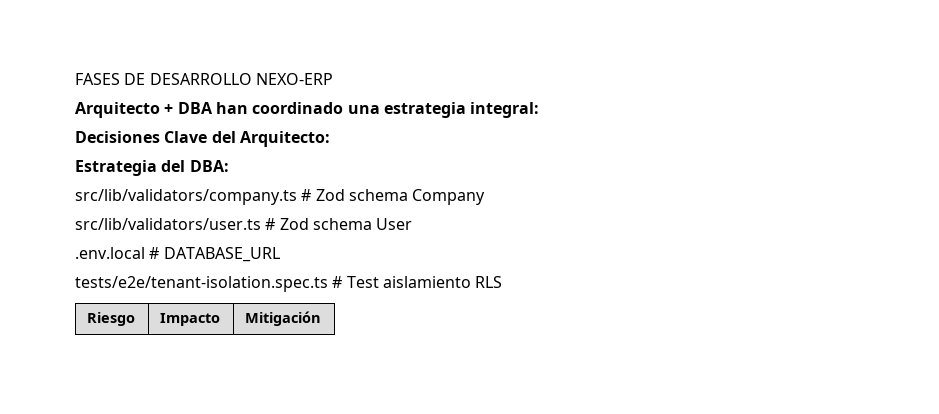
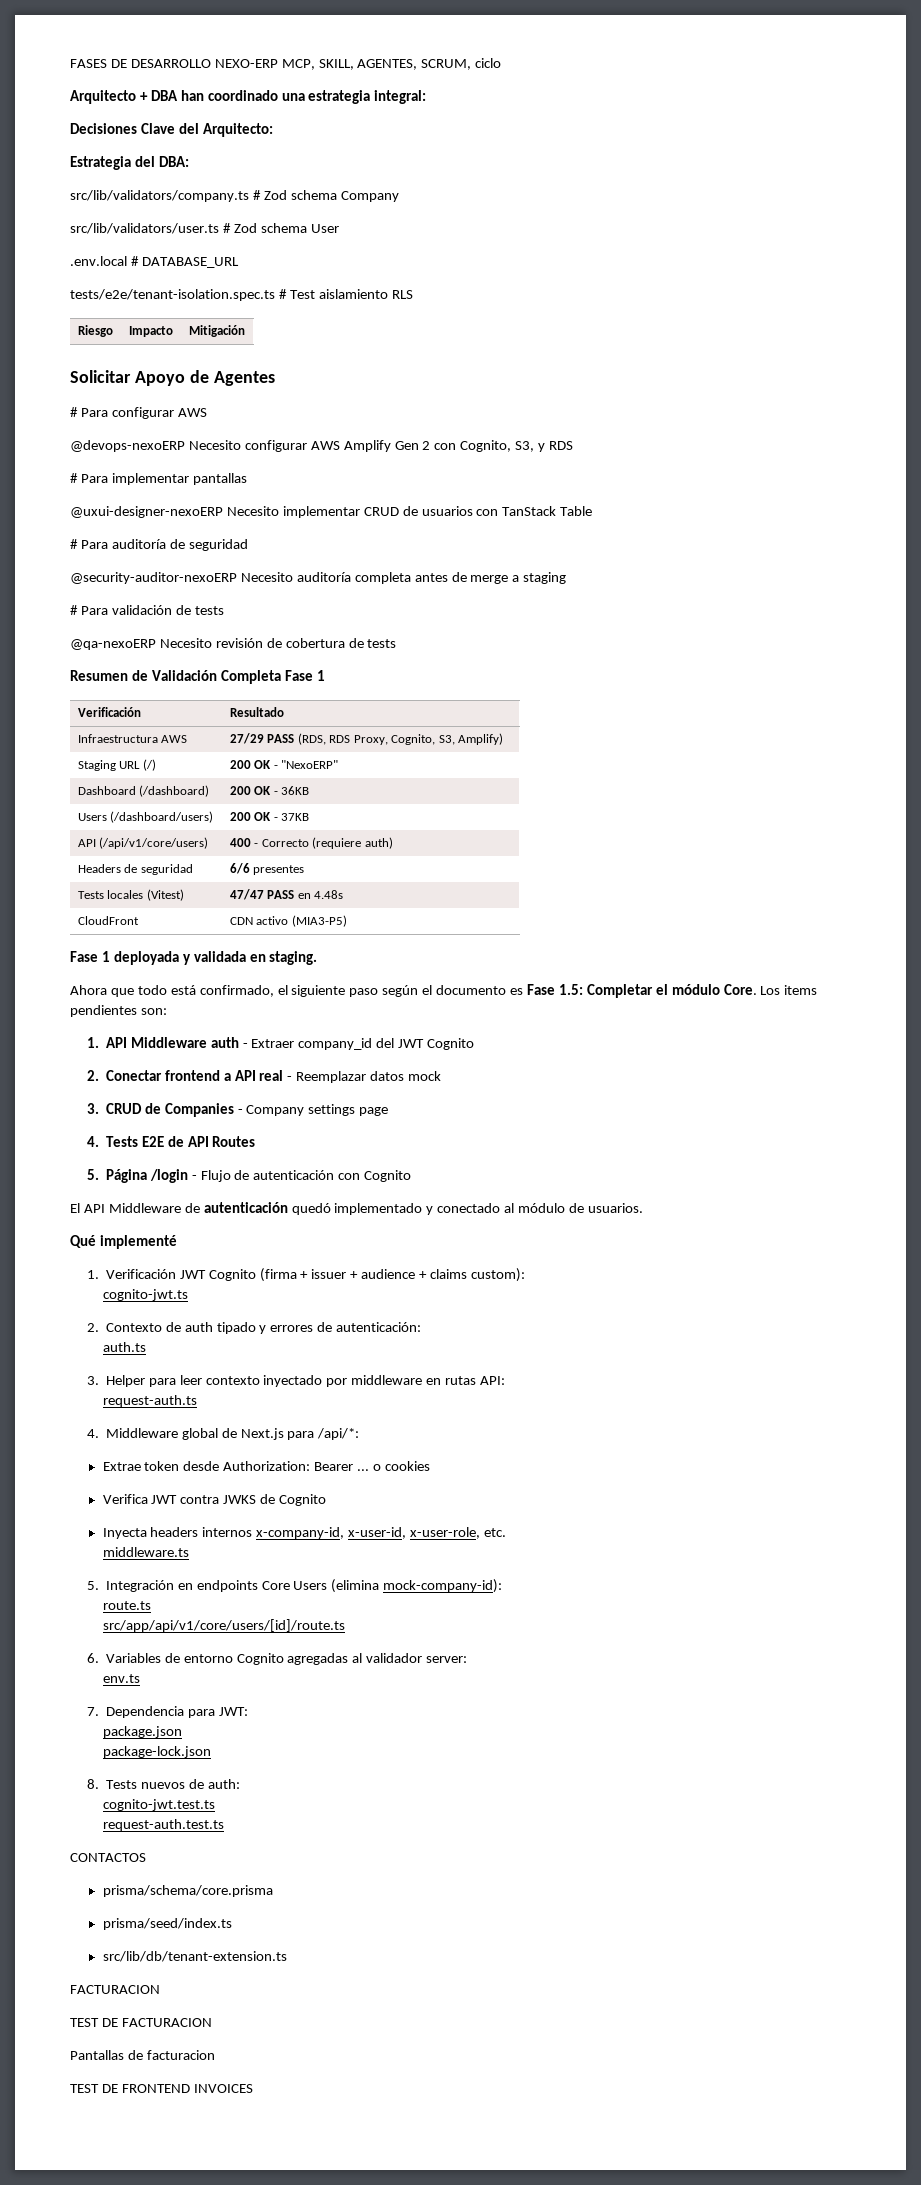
(333, 79) none -> [281,58,502,70] MCP, SKILL, AGENTES, SCRUM, ciclo
(322, 318) none -> [70,370,275,386] [70,407,207,419] [70,440,574,452] [70,473,247,485] [70,506,593,518] [70,539,248,551] [70,572,567,584] [70,605,224,615] [70,638,397,650] [70,670,325,684] [77,707,141,717] [229,707,284,717] [77,734,188,743] [229,733,504,745] [77,759,156,771] [229,760,339,769] [77,785,210,797] [229,786,310,795] [77,811,214,823] [229,812,310,821] [77,837,209,849] [229,837,393,849] [77,864,193,875] [229,863,305,875] [77,889,184,901] [229,889,344,900] [77,916,139,925] [229,915,347,927] [70,951,318,965] [70,984,818,998] [70,1005,167,1017] [86,1037,475,1050] [86,1070,442,1083] [86,1103,389,1117] [86,1136,256,1147] [86,1169,412,1183] [70,1202,643,1215] [70,1235,177,1249] [86,1268,525,1282] [103,1289,189,1301] [86,1322,422,1334] [103,1342,147,1352] [86,1375,506,1387] [103,1395,198,1407] [86,1428,360,1440] [102,1461,430,1471] [102,1494,327,1506] [102,1527,507,1539] [103,1547,190,1557] [86,1579,503,1593] [103,1601,152,1610] [103,1619,346,1632] [86,1653,468,1665] [103,1674,141,1683] [86,1706,248,1718] [103,1726,183,1738] [103,1746,212,1758] [86,1779,240,1789] [103,1799,216,1811] [103,1819,225,1831] [70,1853,146,1862] [102,1885,273,1897] [102,1918,232,1930] [102,1951,287,1962] [70,1985,160,1994] [70,2018,212,2027] [70,2050,215,2060] [70,2084,253,2093] // Solicitar Apoyo de Agentes // # Para configurar AWS // @devops-nexoERP Necesito configurar AWS Amplify Gen 2 con Cognito, S3, y RDS // # Para implementar pantallas // @uxui-designer-nexoERP Necesito implementar CRUD de usuarios con TanStack Table // # Para auditoría de seguridad // @security-auditor-nexoERP Necesito auditoría completa antes de merge a staging // # Para validación de tests // @qa-nexoERP Necesito revisión de cobertura de tests // Resumen de Validación Completa Fase 1 // Verificación | Resultado // Infraestructura AWS | 27/29 PASS (RDS, RDS Proxy, Cognito, S3, Amplify) // Staging URL (/) | 200 OK - "NexoERP" // Dashboard (/dashboard) | 200 OK - 36KB // Users (/dashboard/users) | 200 OK - 37KB // API (/api/v1/core/users) | 400 - Correcto (requiere auth) // Headers de seguridad | 6/6 presentes // Tests locales (Vitest) | 47/47 PASS en 4.48s // CloudFront | CDN activo (MIA3-P5) // Fase 1 deployada y validada en staging. // Ahora que todo está confirmado, el siguiente paso según el documento es Fase 1.5: Completar el módulo Core. Los items pendientes son: // 1. API Middleware auth - Extraer company_id del JWT Cognito // 2. Conectar frontend a API real - Reemplazar datos mock // 3. CRUD de Companies - Company settings page // 4. Tests E2E de API Routes // 5. Página /login - Flujo de autenticación con Cognito // El API Middleware de autenticación quedó implementado y conectado al módulo de usuarios. // Qué implementé // 1. Verificación JWT Cognito (firma + issuer + audience + claims custom): // cognito-jwt.ts // 2. Contexto de auth tipado y errores de autenticación: // auth.ts // 3. Helper para leer contexto inyectado por middleware en rutas API: // request-auth.ts // 4. Middleware global de Next.js para /api/*: // Extrae token desde Authorization: Bearer ... o cookies // Verifica JWT contra JWKS de Cognito // Inyecta headers internos x-company-id, x-user-id, x-user-role, etc. // middleware.ts // 5. Integración en endpoints Core Users (elimina mock-company-id): // route.ts // src/app/api/v1/core/users/[id]/route.ts // 6. Variables de entorno Cognito agregadas al validador server: // env.ts // 7. Dependencia para JWT: // package.json // package-lock.json // 8. Tests nuevos de auth: // cognito-jwt.test.ts // request-auth.test.ts // CONTACTOS // prisma/schema/core.prisma // prisma/seed/index.ts // src/lib/db/tenant-extension.ts // FACTURACION // TEST DE FACTURACION // Pantallas de facturacion // TEST DE FRONTEND INVOICES

